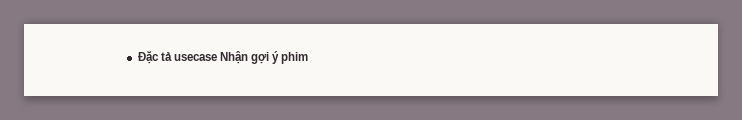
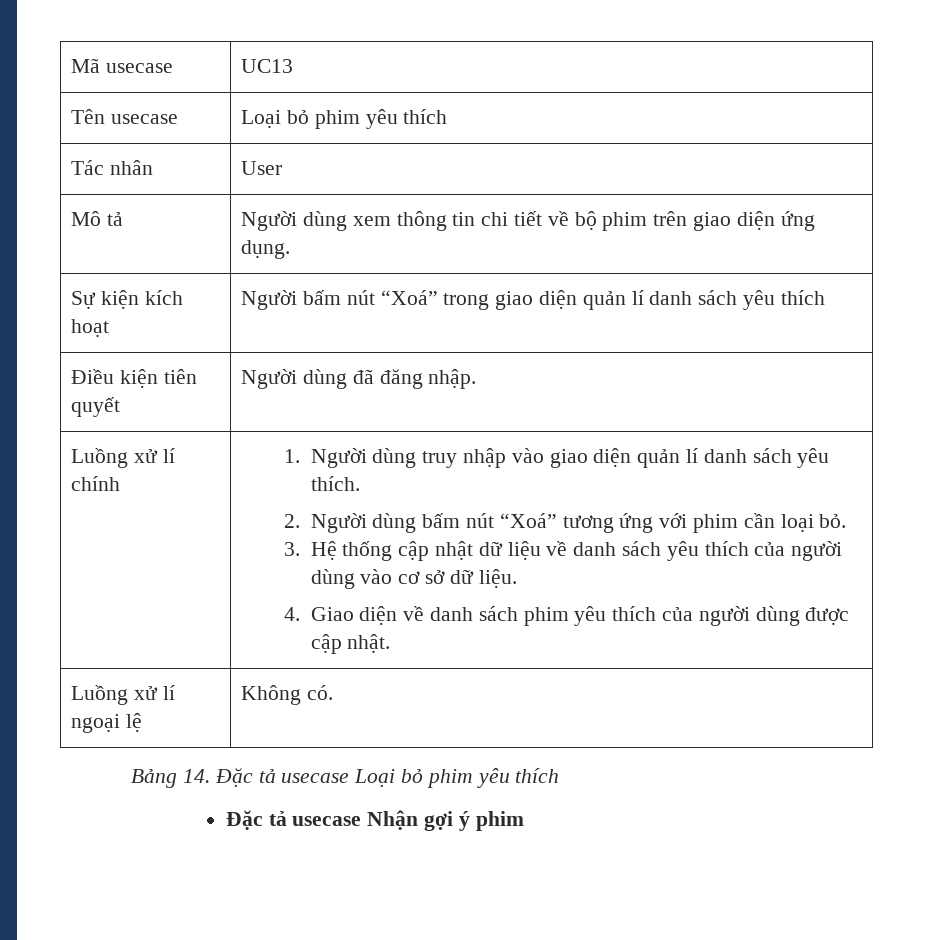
(137, 57) none -> [71,58,174,73] [241,59,294,73] [71,109,179,124] [241,109,448,129] [71,160,154,175] [241,161,283,175] [71,211,124,226] [241,211,815,231] [241,240,291,259] [71,290,183,309] [71,319,110,337] [241,290,825,310] [71,369,197,388] [71,397,121,417] [241,369,477,389] [71,448,175,468] [71,476,121,491] [283,448,830,468] [310,476,360,491] [283,513,847,533] [283,541,843,561] [310,569,517,589] [283,606,850,626] [310,634,391,654] [71,685,175,705] [71,713,143,733] [241,685,334,705] [131,768,560,788] Mã usecase | UC13 // Tên usecase | Loại bỏ phim yêu thích // Tác nhân | User // Mô tả | Người dùng xem thông tin chi tiết về bộ phim trên giao diện ứng dụng. // Sự kiện kích hoạt | Người bấm nút “Xoá” trong giao diện quản lí danh sách yêu thích // Điều kiện tiên quyết | Người dùng đã đăng nhập. // Luồng xử lí chính | 1. Người dùng truy nhập vào giao diện quản lí danh sách yêu thích. // 2. Người dùng bấm nút “Xoá” tương ứng với phim cần loại bỏ. // 3. Hệ thống cập nhật dữ liệu về danh sách yêu thích của người dùng vào cơ sở dữ liệu. // 4. Giao diện về danh sách phim yêu thích của người dùng được cập nhật. // Luồng xử lí ngoại lệ | Không có. // Bảng 14. Đặc tả usecase Loại bỏ phim yêu thích //

